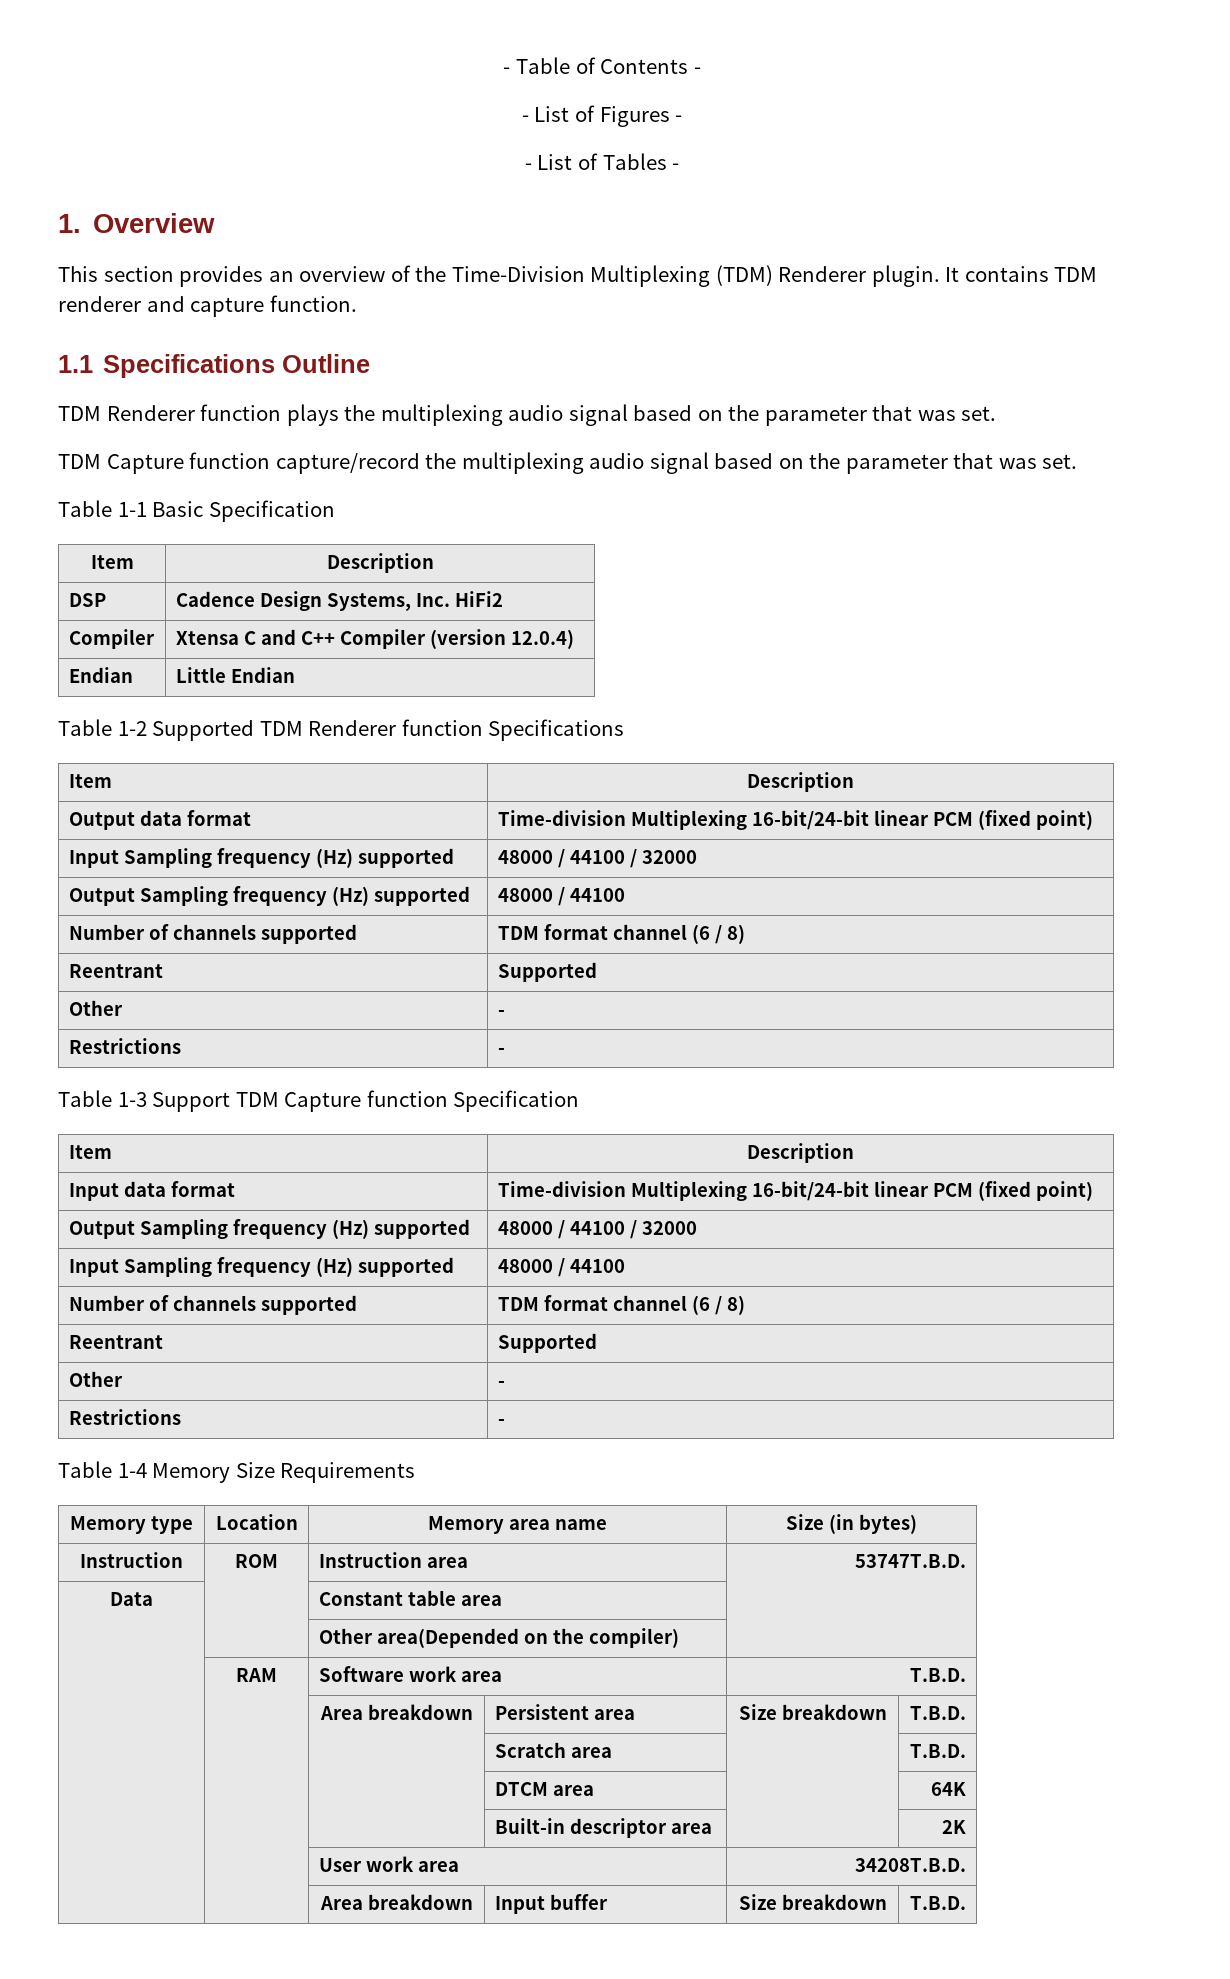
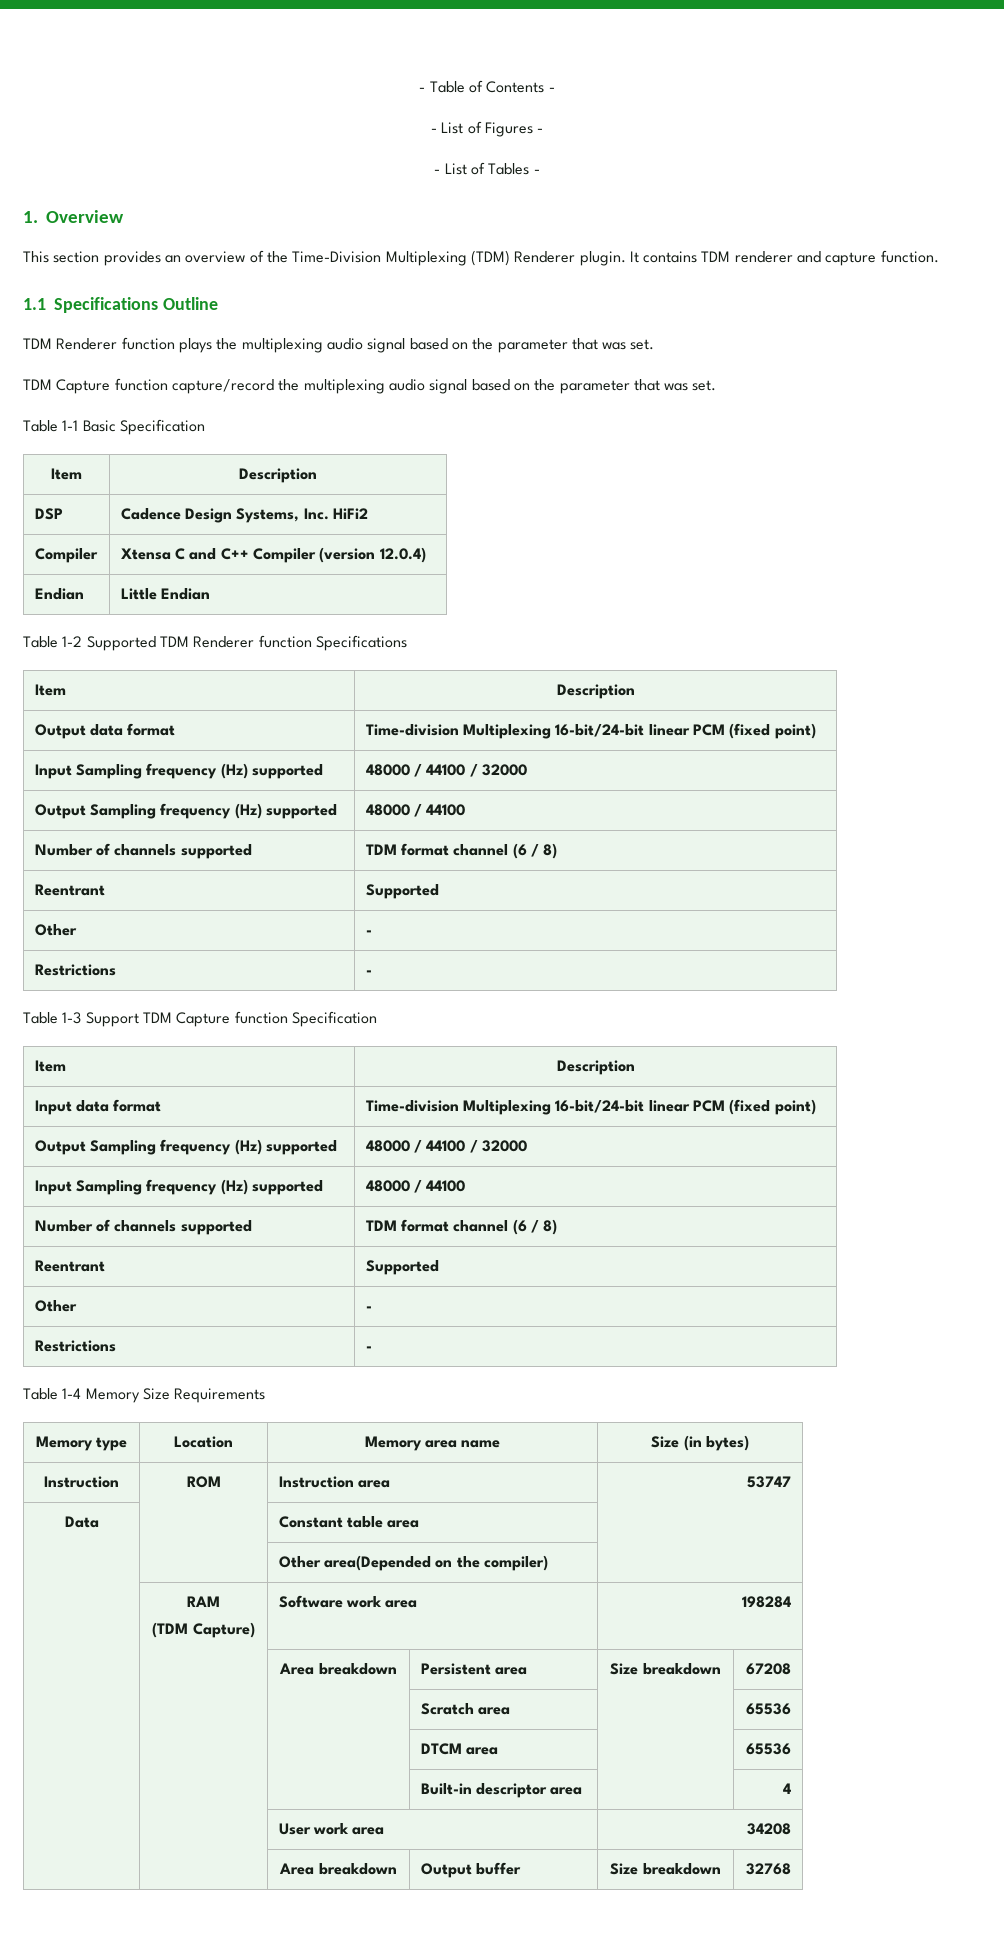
[855,1554,967,1568] 53747T.B.D. -> [747,1476,792,1488] 53747
(277, 1675) none -> [152,1622,255,1638] // (TDM Capture)
[910,1668,967,1682] T.B.D. -> [742,1596,792,1608] 198284
[910,1706,967,1720] T.B.D. -> [746,1663,792,1675] 67208
[910,1744,967,1758] T.B.D. -> [746,1703,792,1715] 65536
[931,1782,967,1796] 64K -> [746,1743,792,1755] 65536
[942,1820,967,1834] 2K -> [783,1783,792,1794] 4
[855,1858,967,1872] [319,1894,473,1910] [494,1896,545,1914] 34208T.B.D. // | | Area breakdown | Input -> [747,1823,792,1835] [279,1863,397,1875] [420,1863,472,1878] 34208 // | | Area breakdown | Output
[910,1896,967,1910] T.B.D. -> [746,1863,792,1875] 32768

